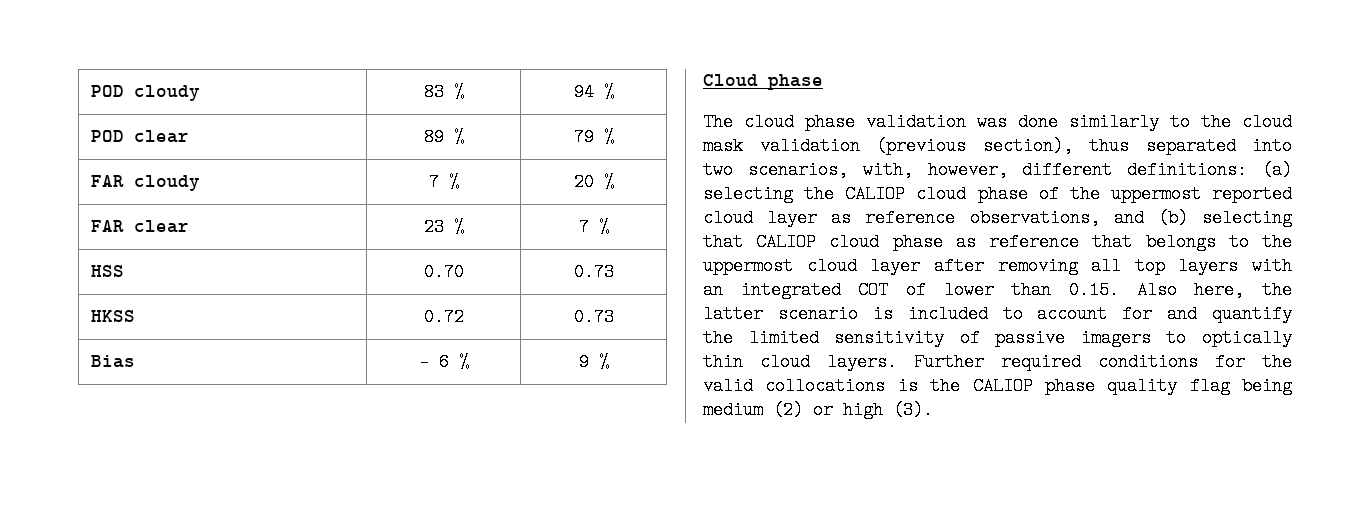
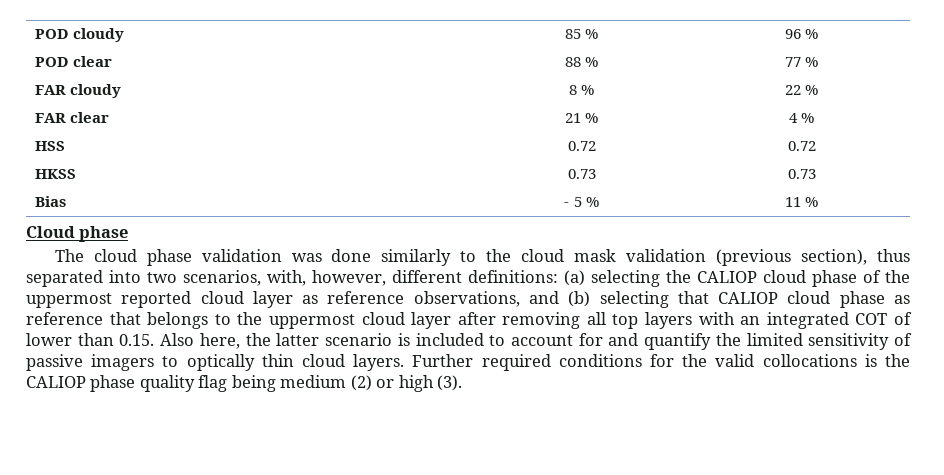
[423,83,464,101] [573,83,594,101] 83 % | 94 -> [564,29,599,39] [784,29,801,39] 85 % | 96
[423,128,464,146] [573,128,594,146] 89 % | 79 -> [564,57,599,67] [784,57,801,67] 88 % | 77
[428,173,459,191] [573,173,594,191] 7 % | 20 -> [568,85,595,95] [784,85,801,95] 8 % | 22
[423,218,464,236] [578,218,589,236] 23 % | 7 -> [564,113,599,123] [788,113,798,123] 21 % | 4
[423,263,464,281] [573,263,614,281] 0.70 | 0.73 -> [567,141,596,151] [787,141,816,151] 0.72 | 0.72
[423,308,464,326] 0.72 -> [567,169,596,179] 0.73
[438,353,469,371] [578,353,589,371] 6 % | 9 -> [573,197,599,207] [784,197,801,207] 5 % | 11

